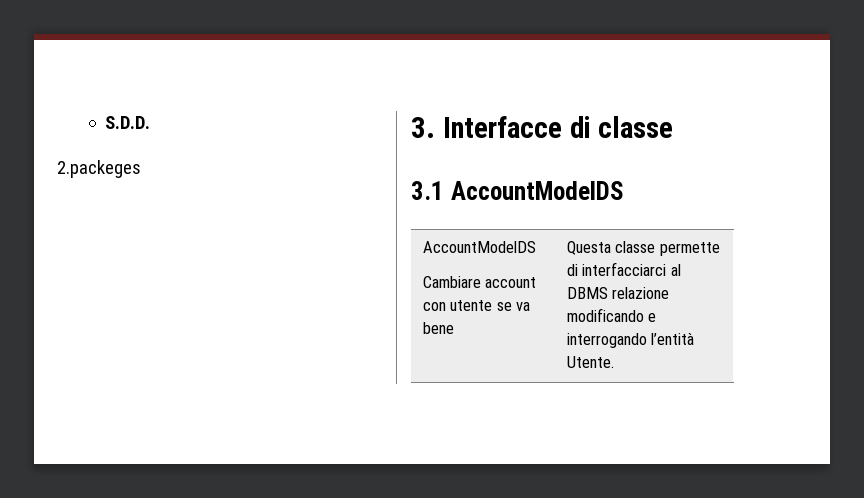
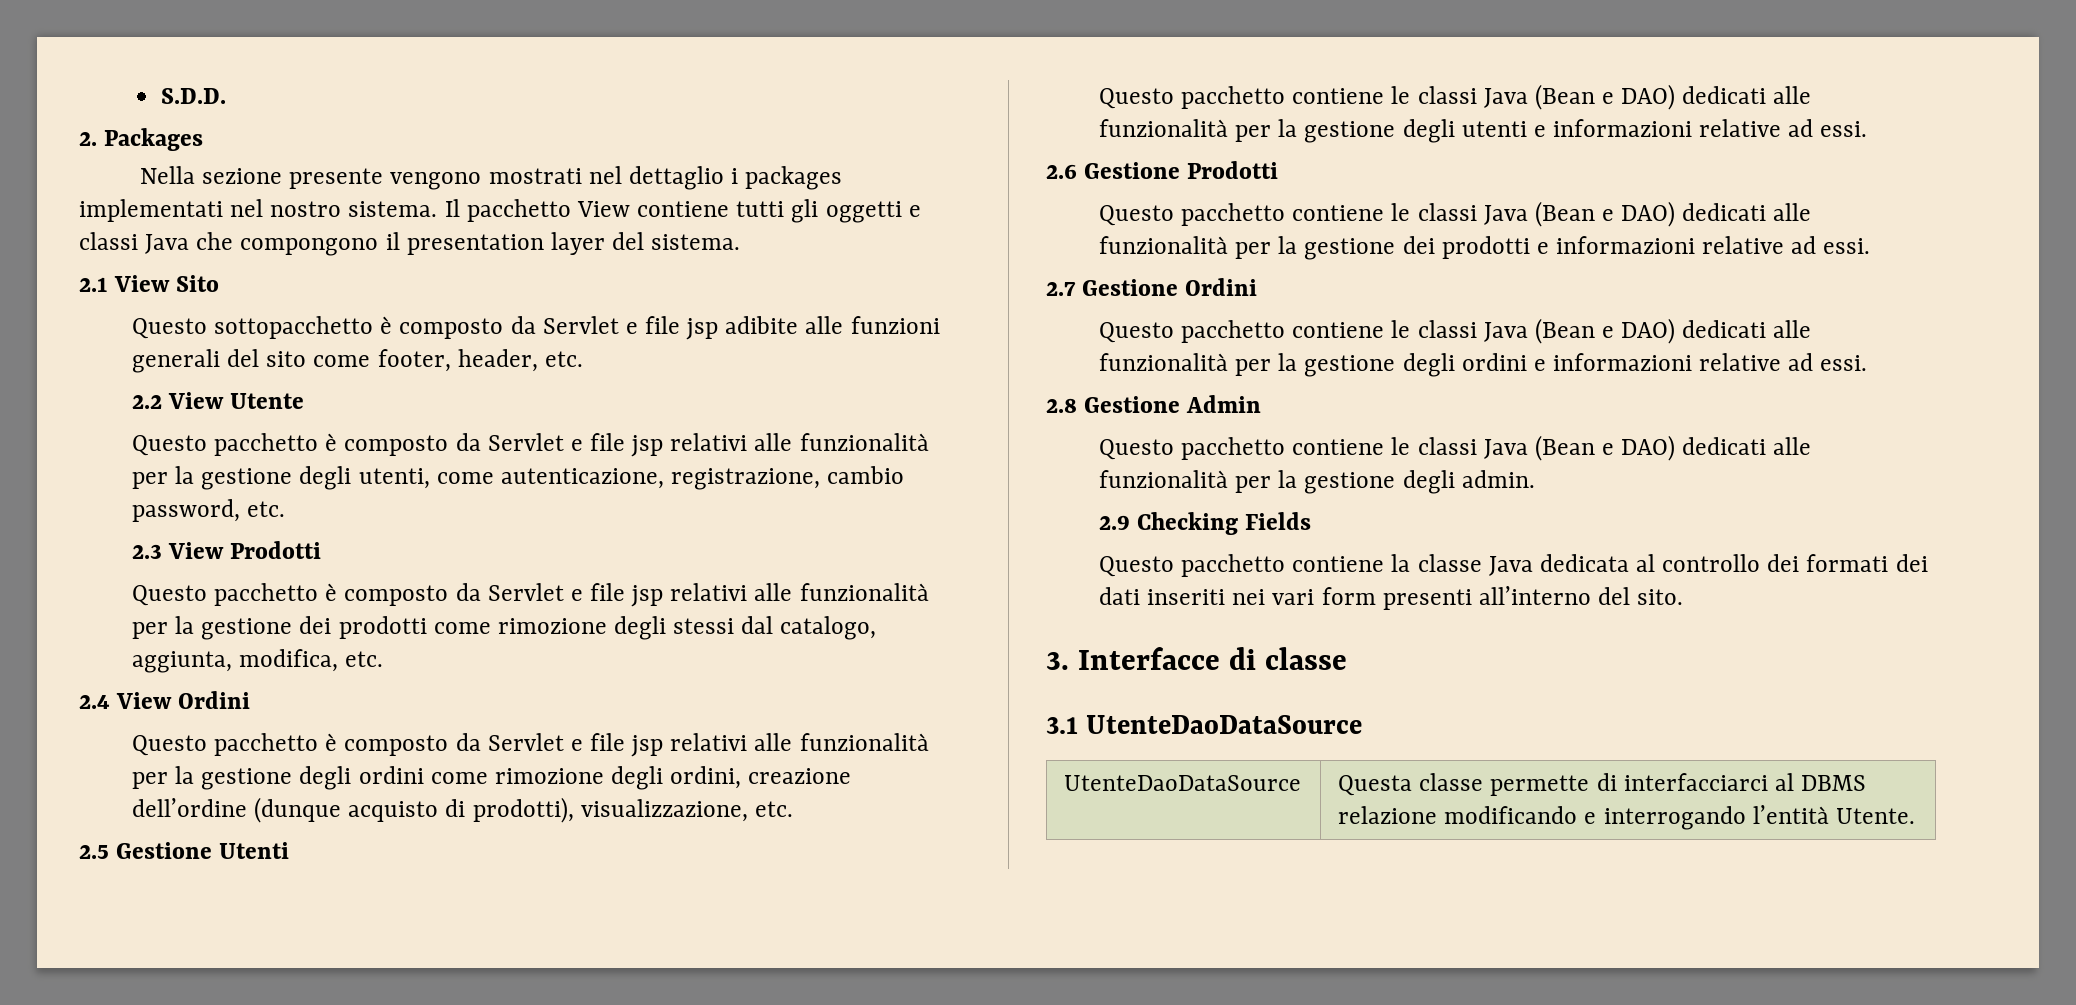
[57,160,141,178] 2.packeges -> [79,128,204,151] [139,166,843,190] [79,199,921,223] [79,232,741,256] [79,275,220,292] [131,316,940,340] [131,349,583,373] [131,392,305,409] [131,433,929,457] [131,466,905,490] [131,499,286,522] [131,541,322,559] [131,583,929,607] [131,616,877,640] [131,649,384,673] [79,691,251,709] [131,733,929,757] [131,766,852,790] [131,797,793,823] [79,842,290,859] [1098,84,1812,110] [1098,119,1868,143] [1046,161,1279,179] [1098,201,1812,227] [1098,236,1871,260] [1046,278,1258,296] [1098,318,1812,344] [1098,353,1868,377] [1046,395,1262,413] [1098,435,1812,461] [1098,470,1535,494] [1098,512,1312,535] [1098,554,1928,577] [1098,586,1684,610] 2. Packages // Nella sezione presente vengono mostrati nel dettaglio i packages implementati nel nostro sistema. Il pacchetto View contiene tutti gli oggetti e classi Java che compongono il presentation layer del sistema. // 2.1 View Sito // Questo sottopacchetto è composto da Servlet e file jsp adibite alle funzioni generali del sito come footer, header, etc. // 2.2 View Utente // Questo pacchetto è composto da Servlet e file jsp relativi alle funzionalità per la gestione degli utenti, come autenticazione, registrazione, cambio password, etc. // 2.3 View Prodotti // Questo pacchetto è composto da Servlet e file jsp relativi alle funzionalità per la gestione dei prodotti come rimozione degli stessi dal catalogo, aggiunta, modifica, etc. // 2.4 View Ordini // Questo pacchetto è composto da Servlet e file jsp relativi alle funzionalità per la gestione degli ordini come rimozione degli ordini, creazione dell’ordine (dunque acquisto di prodotti), visualizzazione, etc. // 2.5 Gestione Utenti // Questo pacchetto contiene le classi Java (Bean e DAO) dedicati alle funzionalità per la gestione degli utenti e informazioni relative ad essi. // 2.6 Gestione Prodotti // Questo pacchetto contiene le classi Java (Bean e DAO) dedicati alle funzionalità per la gestione dei prodotti e informazioni relative ad essi. // 2.7 Gestione Ordini // Questo pacchetto contiene le classi Java (Bean e DAO) dedicati alle funzionalità per la gestione degli ordini e informazioni relative ad essi. // 2.8 Gestione Admin // Questo pacchetto contiene le classi Java (Bean e DAO) dedicati alle funzionalità per la gestione degli admin. // 2.9 Checking Fields // Questo pacchetto contiene la classe Java dedicata al controllo dei formati dei dati inseriti nei vari form presenti all’interno del sito.
[450,181,623,200] [422,241,536,253] [422,276,537,288] [422,300,531,311] [422,322,454,334] AccountModelDS // AccountModelDS // Cambiare account con utente se va bene -> [1086,715,1363,734] [1064,775,1302,791] UtenteDaoDataSource // UtenteDaoDataSource

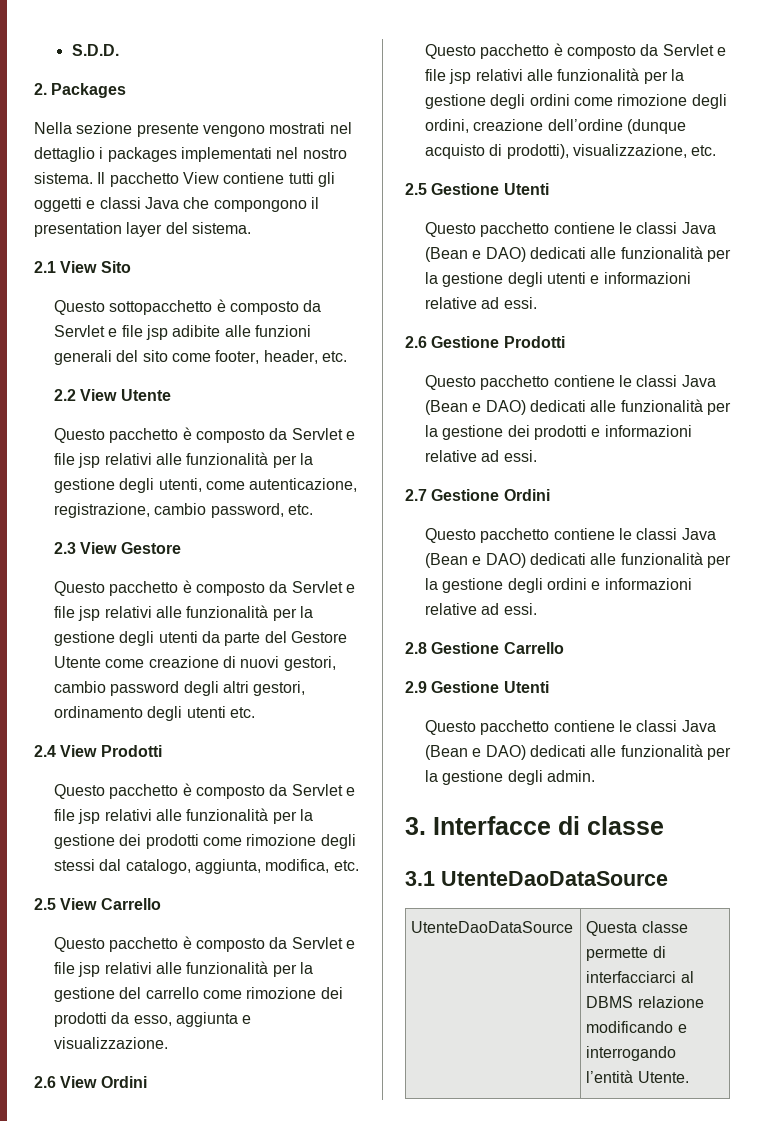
(225, 550) none -> [120,542,181,554] [53,580,355,596] [53,605,313,621] [53,631,347,646] [53,656,336,671] [53,681,306,696] [53,706,255,721] [34,745,98,757] Gestore // Questo pacchetto è composto da Servlet e file jsp relativi alle funzionalità per la gestione degli utenti da parte del Gestore Utente come creazione di nuovi gestori, cambio password degli altri gestori, ordinamento degli utenti etc. // 2.4 View
[79,695,110,709] 2.4 -> [34,898,161,910] [53,936,355,952] [53,961,313,977] [53,987,343,1002] [53,1012,252,1027] [53,1037,168,1049] [34,1076,56,1088] 2.5 View Carrello // Questo pacchetto è composto da Servlet e file jsp relativi alle funzionalità per la gestione del carrello come rimozione dei prodotti da esso, aggiunta e visualizzazione. // 2.6
[1186,395,1262,413] Admin -> [503,642,564,654] [405,681,549,693] Carrello // 2.9 Gestione Utenti
[1098,512,1312,535] [1098,554,1928,577] [1098,586,1684,610] // 2.9 Checking Fields // Questo pacchetto contiene la classe Java dedicata al controllo dei formati dei dati inseriti nei vari form presenti all’interno del sito. -> (595, 776) none

